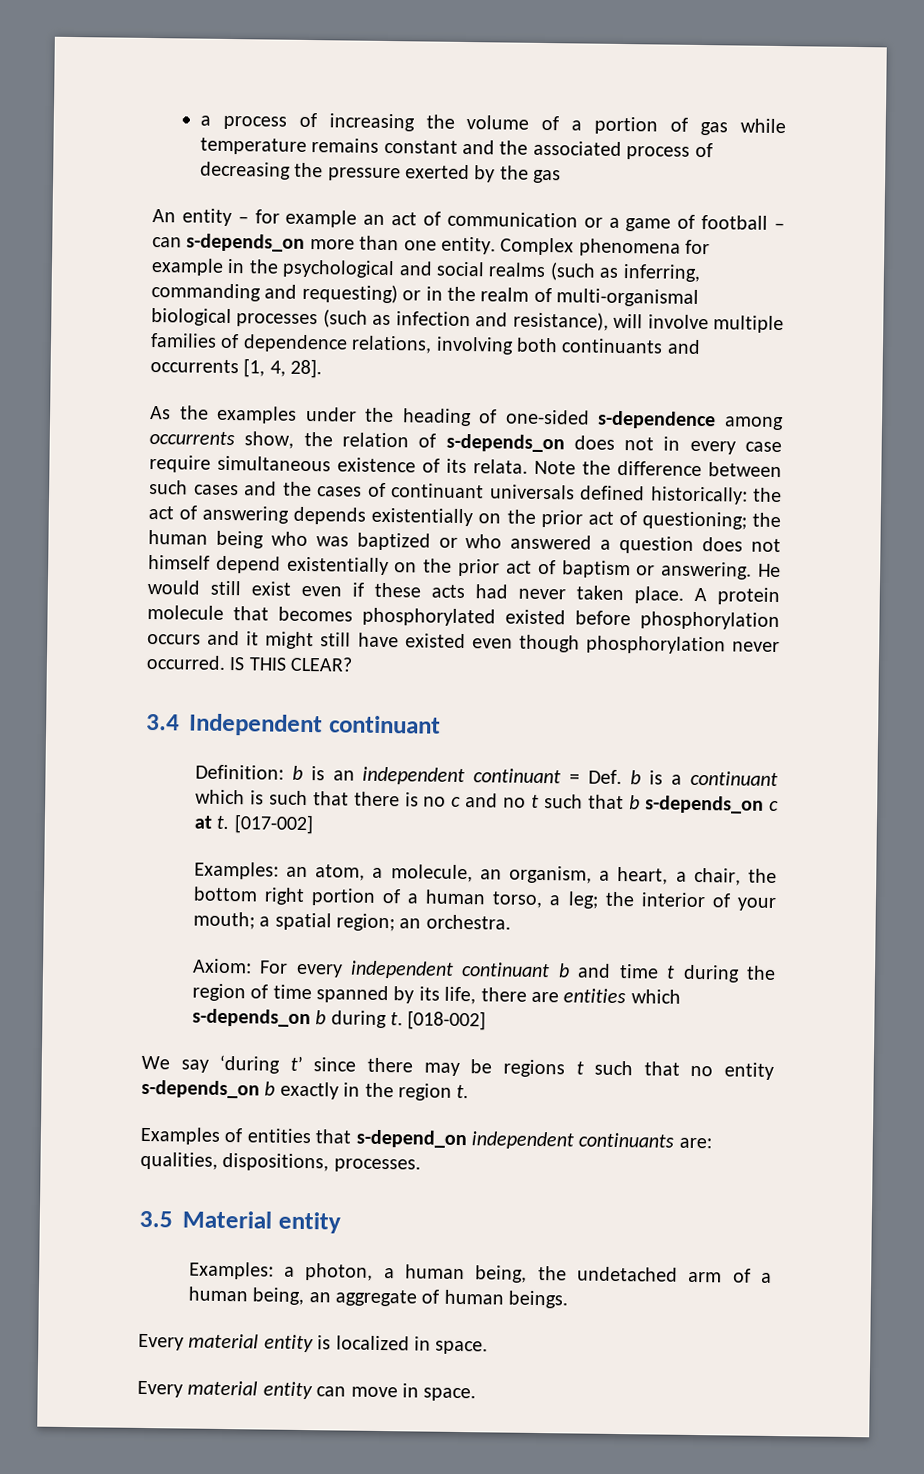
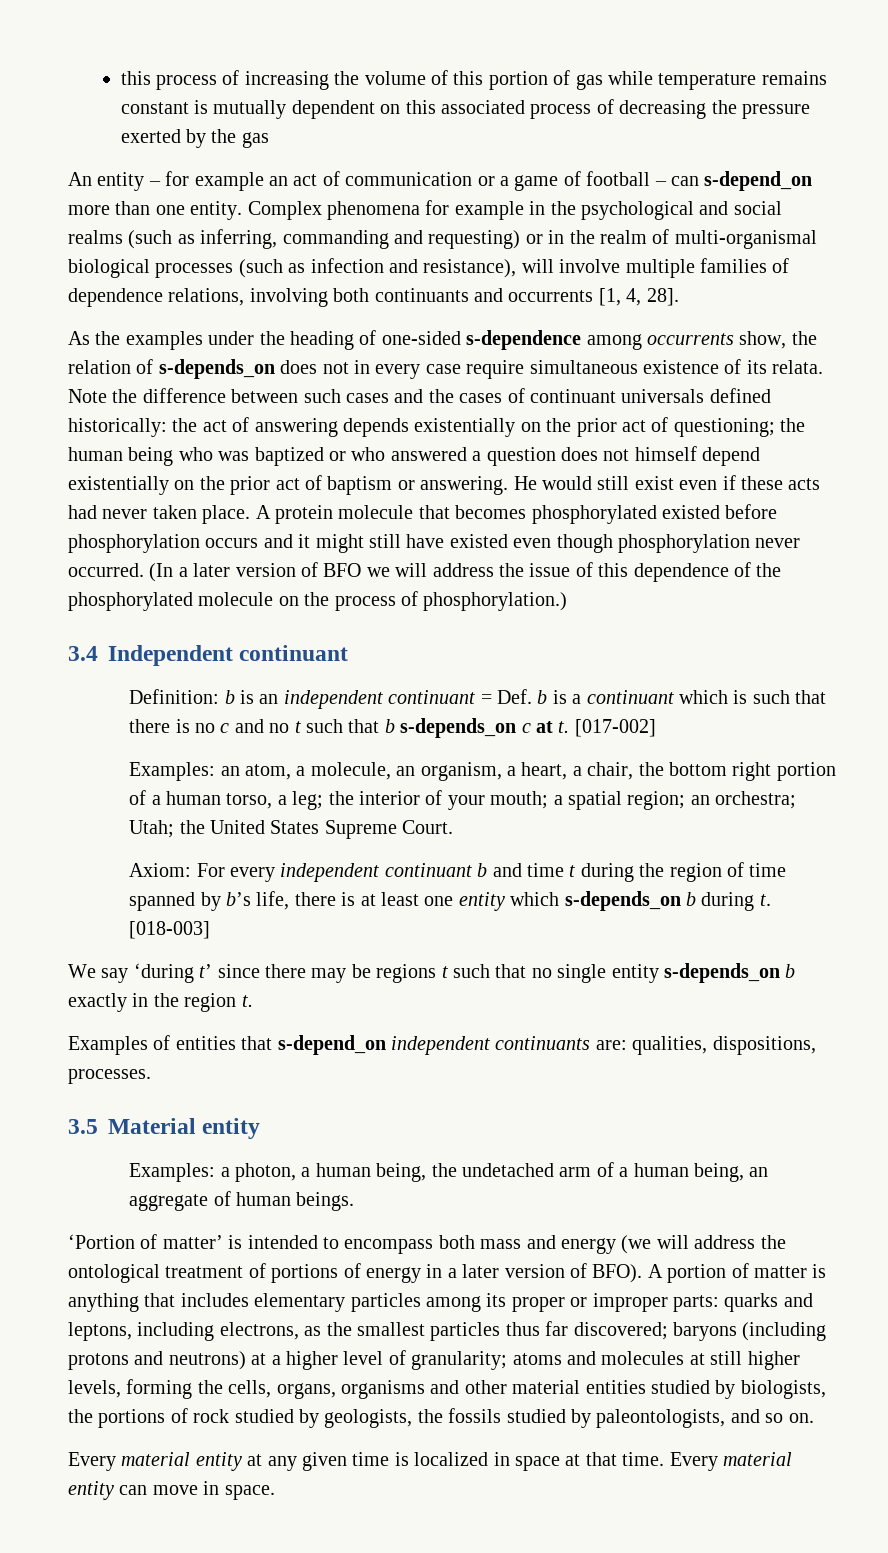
[199,115,211,126] a -> [120,71,151,85] this
[571,120,583,131] a -> [453,71,484,85] this
[462,139,529,155] and the -> [194,100,436,119] is mutually dependent on this
[186,233,306,252] s-depends_on -> [704,171,813,191] s-depend_on
[229,656,354,672] IS THIS CLEAR? -> [149,562,782,582] [68,591,568,611] (In a later version of BFO we will address the issue of this dependence of the phosphorylated molecule on the process of phosphorylation.)
[425,914,511,930] orchestra. -> [715,791,797,809] [129,820,454,839] orchestra; Utah; the United States Supreme Court.
[418,986,440,1001] its -> [226,892,252,906] b’s
[530,988,627,1004] are entities -> [341,892,505,911] is at least one entity
[407,1010,487,1031] [018-002] -> [129,921,211,939] [018-003]
(714, 1071) none -> [557,964,607,983] single
[138,1333,489,1355] Every material entity is localized in space. // -> [68,1234,786,1254] [68,1263,827,1283] [68,1293,813,1312] [68,1321,827,1341] [68,1350,800,1370] [68,1379,826,1399] [68,1408,814,1428] [68,1452,665,1471] ‘Portion of matter’ is intended to encompass both mass and energy (we will address the ontological treatment of portions of energy in a later version of BFO). A portion of matter is anything that includes elementary particles among its proper or improper parts: quarks and leptons, including electrons, as the smallest particles thus far discovered; baryons (including protons and neutrons) at a higher level of granularity; atoms and molecules at still higher levels, forming the cells, organs, organisms and other material entities studied by biologists, the portions of rock studied by geologists, the fossils studied by paleontologists, and so on. // Every material entity at any given time is localized in space at that time.

